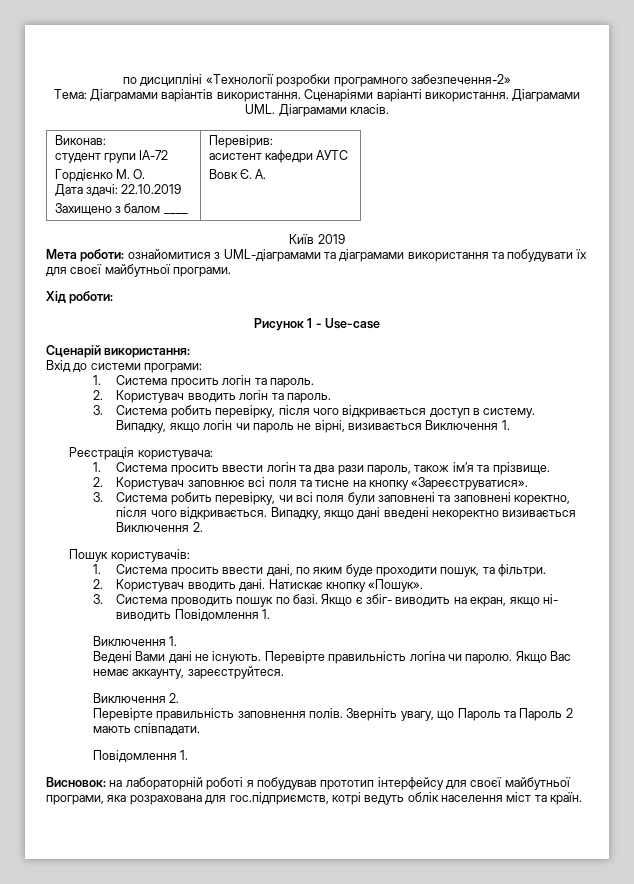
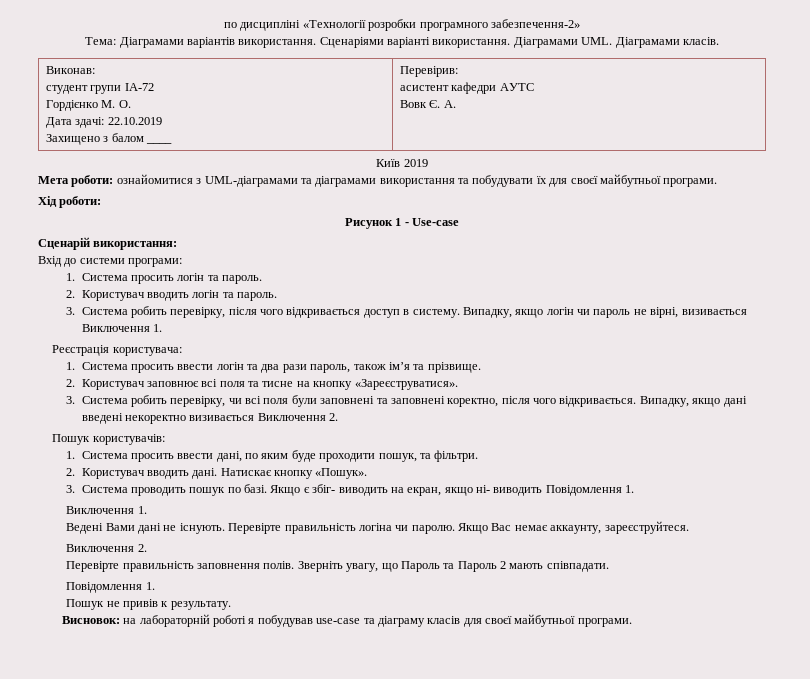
(189, 755) none -> [66,599,231,610] // Пошук не привів к результату.
[320,777,571,790] [46,792,583,805] прототип інтерфейсу для своєї майбутньої програми, яка розрахована для гос.підприємств, котрі ведуть облік населення міст та країн. -> [316,614,632,627] use-case та діаграму класів для своєї майбутньої програми.

